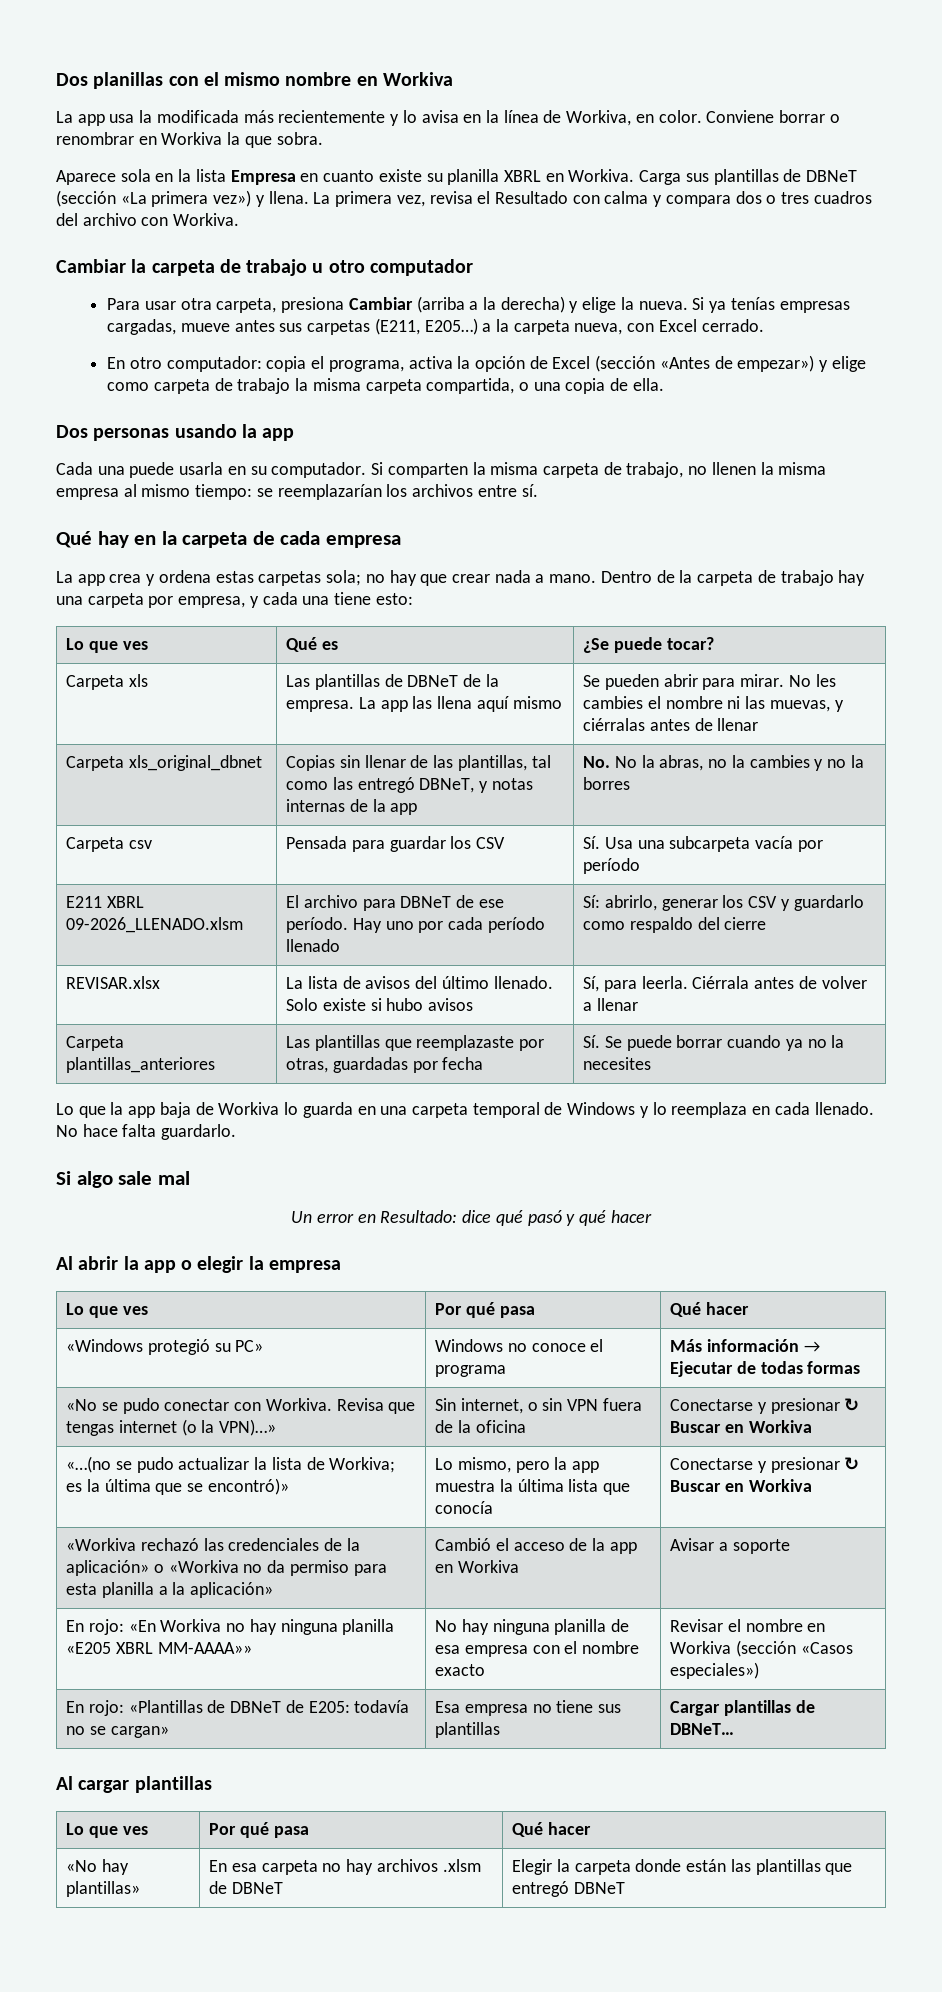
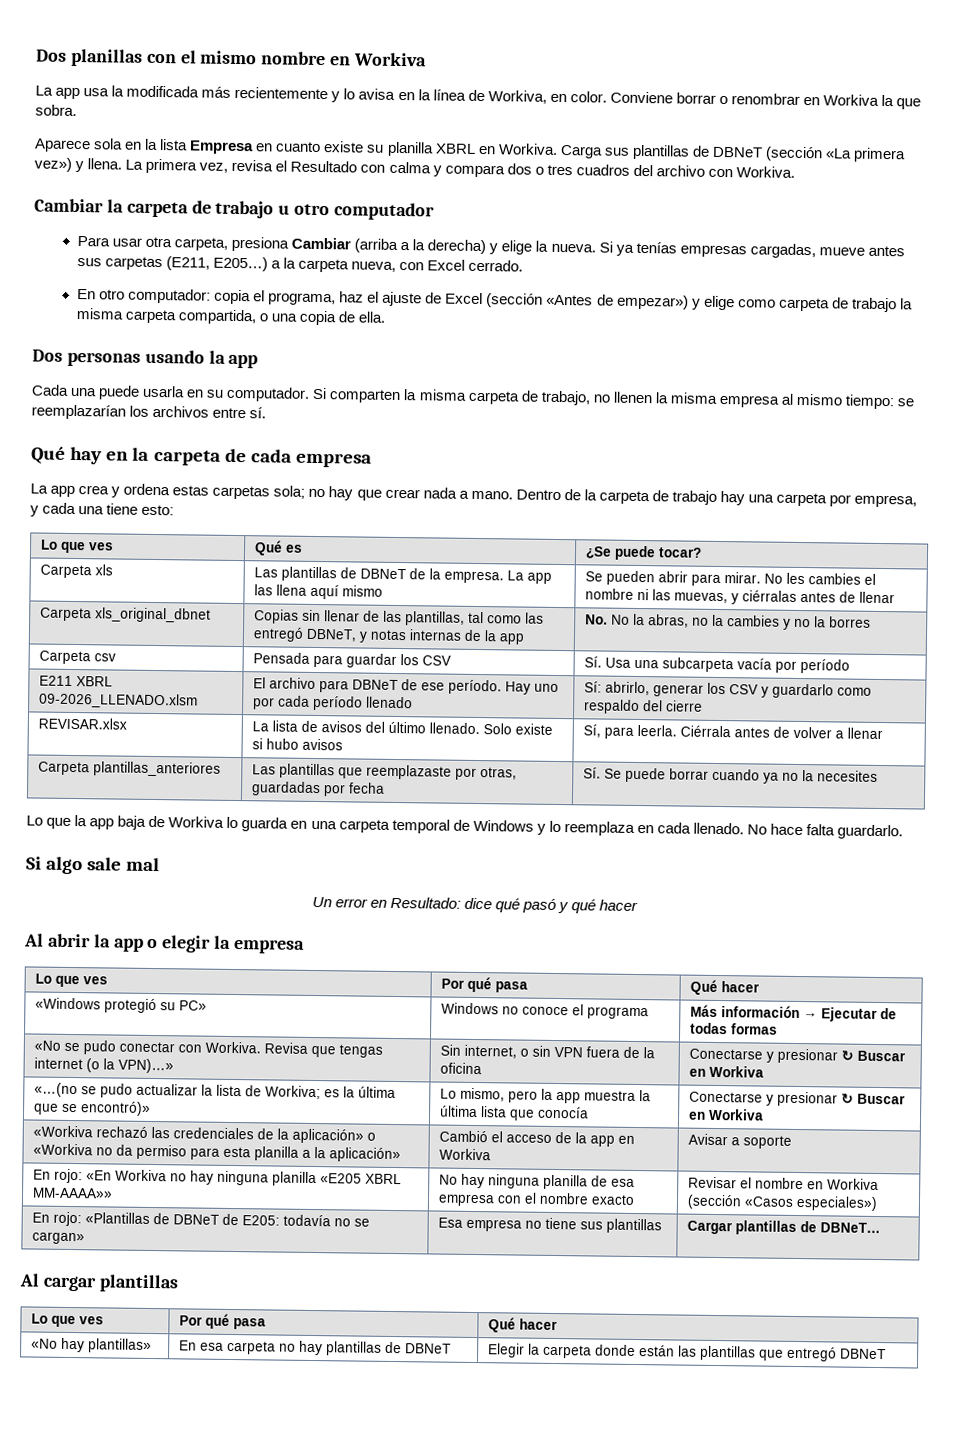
[408,356,526,372] activa la opción -> [339,291,423,307] haz el ajuste
[376,1859,481,1872] archivos .xlsm -> [325,1341,382,1356] plantillas

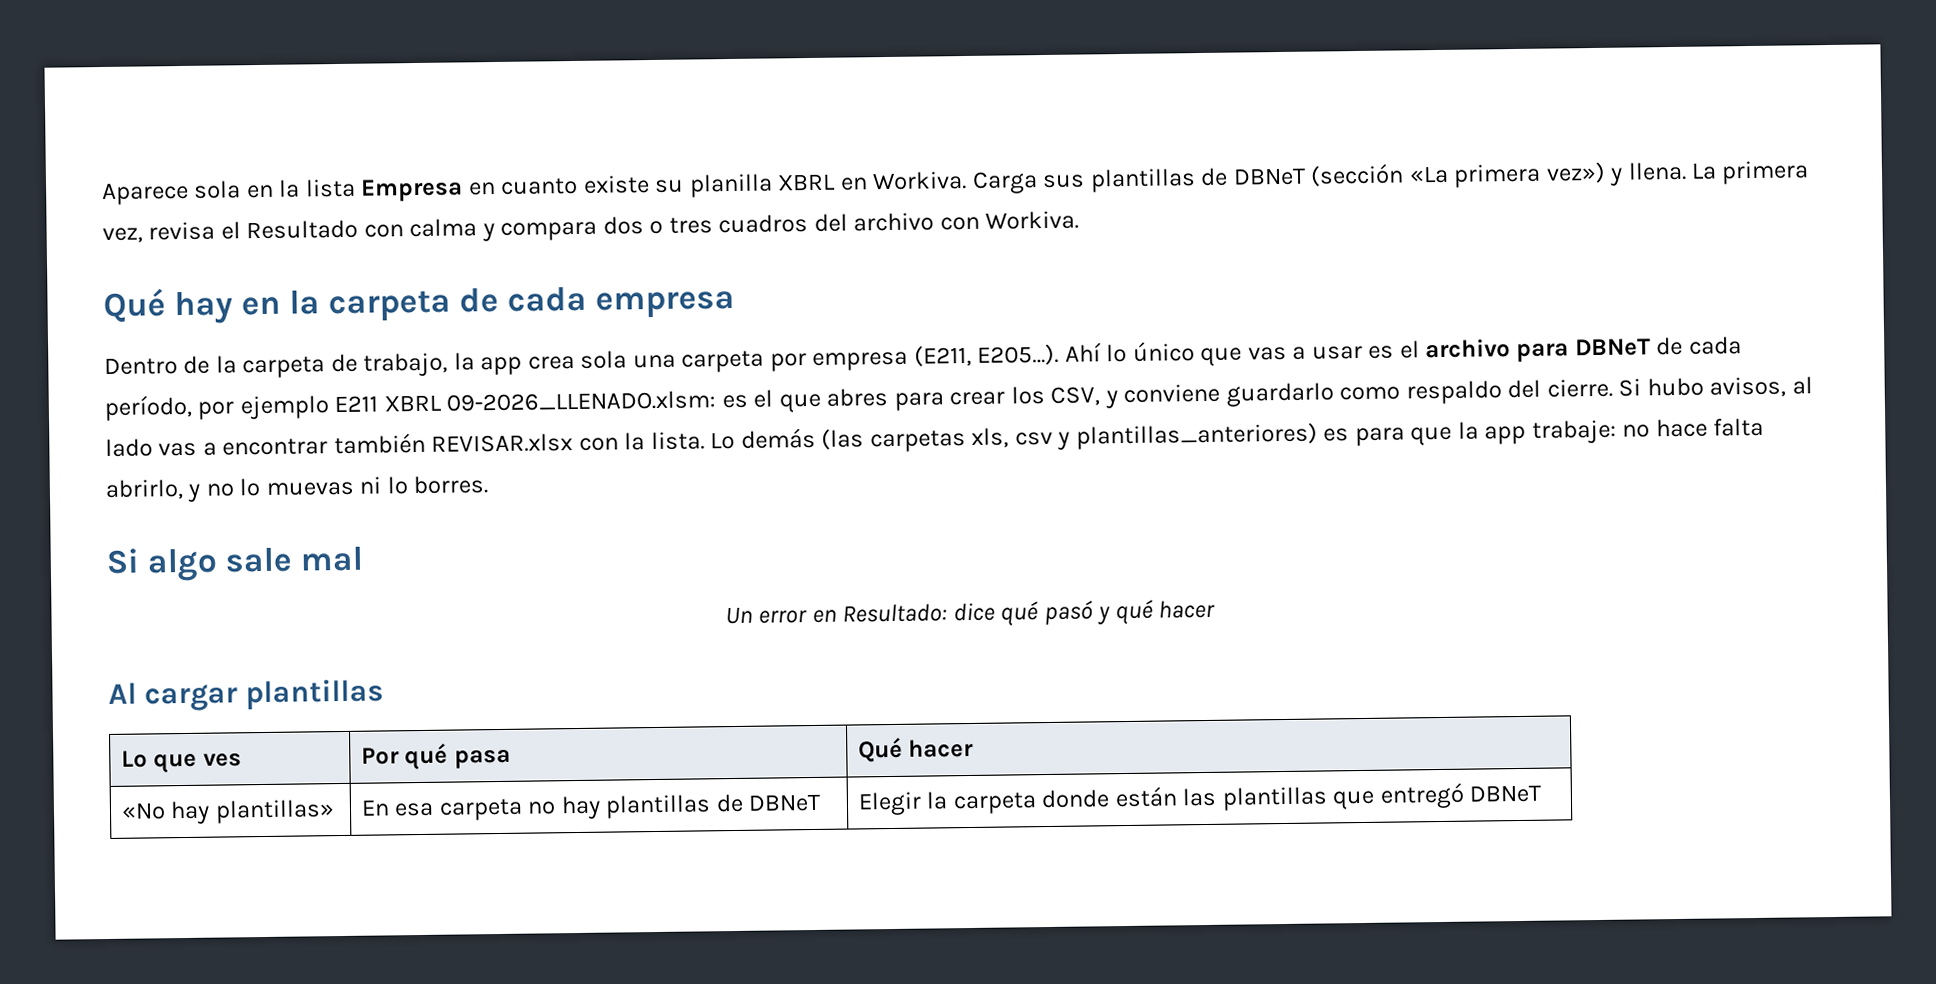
[36,48,428,67] [35,85,922,110] [35,104,77,116] Dos planillas con el mismo nombre en Workiva // La app usa la modificada más recientemente y lo avisa en la línea de Workiva, en color. Conviene borrar o renombrar en Workiva la que sobra. // -> (101, 193) none
[34,198,436,221] [76,236,905,259] [76,256,524,273] [76,288,913,313] [75,307,386,326] [32,349,259,369] [31,384,915,410] [31,404,267,420] // Cambiar la carpeta de trabajo u otro computador // Para usar otra carpeta, presiona Cambiar (arriba a la derecha) y elige la nueva. Si ya tenías empresas cargadas, mueve antes sus carpetas (E211, E205…) a la carpeta nueva, con Excel cerrado. // En otro computador: copia el programa, haz el ajuste de Excel (sección «Antes de empezar») y elige como carpeta de trabajo la misma carpeta compartida, o una copia de ella. // Dos personas usando la app // Cada una puede usarla en su computador. Si comparten la misma carpeta de trabajo, no llenen la misma empresa al mismo tiempo: se reemplazarían los archivos entre sí. -> (1080, 220) none
[30,483,513,501] La app crea y ordena estas carpetas sola; no hay que crear nada a mano. -> (736, 304) none
[671,490,918,508] [30,502,175,517] [40,539,114,554] [253,540,303,556] [584,545,702,561] [39,564,113,579] [253,566,552,584] [253,584,383,600] [584,570,876,587] [584,588,895,605] [39,607,211,623] [253,609,544,626] [252,627,525,645] [584,613,871,630] [38,650,116,665] [252,652,451,668] [583,656,850,674] [38,675,113,687] [38,692,198,709] [252,677,559,695] [252,695,413,711] [583,681,872,699] [583,699,703,715] [37,717,127,730] [251,720,553,735] [251,738,343,751] [582,724,883,740] [37,761,221,777] [251,763,517,780] [250,781,385,797] [582,767,878,784] [26,815,904,840] trabajo hay una carpeta por empresa, y cada una tiene esto: // Lo que ves | Qué es | ¿Se puede tocar? // Carpeta xls | Las plantillas de DBNeT de la empresa. La app las llena aquí mismo | Se pueden abrir para mirar. No les cambies el nombre ni las muevas, y ciérralas antes de llenar // Carpeta xls_original_dbnet | Copias sin llenar de las plantillas, tal como las entregó DBNeT, y notas internas de la app | No. No la abras, no la cambies y no la borres // Carpeta csv | Pensada para guardar los CSV | Sí. Usa una subcarpeta vacía por período // E211 XBRL 09-2026_LLENADO.xlsm | El archivo para DBNeT de ese período. Hay uno por cada período llenado | Sí: abrirlo, generar los CSV y guardarlo como respaldo del cierre // REVISAR.xlsx | La lista de avisos del último llenado. Solo existe si hubo avisos | Sí, para leerla. Ciérrala antes de volver a llenar // Carpeta plantillas_anteriores | Las plantillas que reemplazaste por otras, guardadas por fecha | Sí. Se puede borrar cuando ya no la necesites // Lo que la app baja de Workiva lo guarda en una carpeta temporal de Windows y lo reemplaza en cada llenado. No hace falta guardarlo. -> [363,336,1742,377] [104,376,1813,421] [105,417,1765,457] [105,475,489,502] trabajo, la app crea sola una carpeta por empresa (E211, E205…). Ahí lo único que vas a usar es el archivo para DBNeT de cada período, por ejemplo E211 XBRL 09-2026_LLENADO.xlsm: es el que abres para crear los CSV, y conviene guardarlo como respaldo del cierre. Si hubo avisos, al lado vas a encontrar también REVISAR.xlsx con la lista. Lo demás (las carpetas xls, csv y plantillas_anteriores) es para que la app trabaje: no hace falta abrirlo, y no lo muevas ni lo borres.
[24,933,306,954] [34,973,108,988] [440,976,528,993] [689,979,760,996] [34,997,207,1014] [440,1002,649,1020] [689,1004,897,1022] [689,1022,778,1035] [33,1040,383,1058] [33,1057,174,1074] [439,1044,655,1059] [439,1062,482,1075] [688,1048,906,1064] [688,1065,764,1078] [33,1082,396,1100] [33,1101,151,1116] [439,1087,651,1104] [439,1105,589,1121] [688,1091,906,1107] [687,1108,764,1121] [32,1125,376,1144] [32,1143,401,1163] [438,1130,635,1147] [438,1148,491,1161] [687,1133,792,1149] [32,1168,402,1187] [31,1187,113,1199] [438,1173,635,1190] [437,1192,635,1207] [687,1176,879,1191] [686,1194,878,1211] [31,1211,370,1227] [31,1231,85,1245] [437,1217,662,1234] [686,1220,881,1235] // Al abrir la app o elegir la empresa // Lo que ves | Por qué pasa | Qué hacer // «Windows protegió su PC» | Windows no conoce el programa | Más información → Ejecutar de todas formas // «No se pudo conectar con Workiva. Revisa que tengas internet (o la VPN)…» | Sin internet, o sin VPN fuera de la oficina | Conectarse y presionar ↻ Buscar en Workiva // «…(no se pudo actualizar la lista de Workiva; es la última que se encontró)» | Lo mismo, pero la app muestra la última lista que conocía | Conectarse y presionar ↻ Buscar en Workiva // «Workiva rechazó las credenciales de la aplicación» o «Workiva no da permiso para esta planilla a la aplicación» | Cambió el acceso de la app en Workiva | Avisar a soporte // En rojo: «En Workiva no hay ninguna planilla «E205 XBRL MM-AAAA»» | No hay ninguna planilla de esa empresa con el nombre exacto | Revisar el nombre en Workiva (sección «Casos especiales») // En rojo: «Plantillas de DBNeT de E205: todavía no se cargan» | Esa empresa no tiene sus plantillas | Cargar plantillas de DBNeT… -> (1216, 609) none

